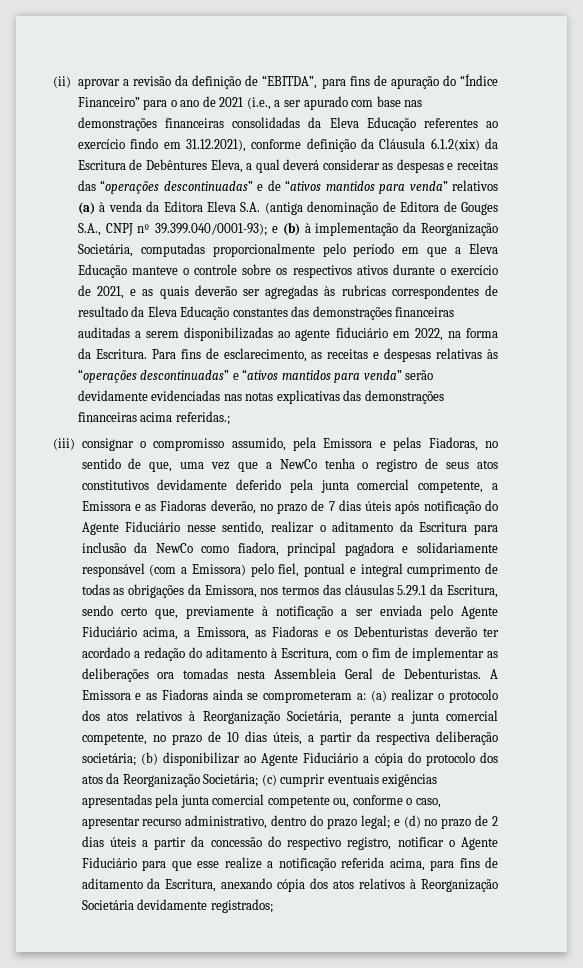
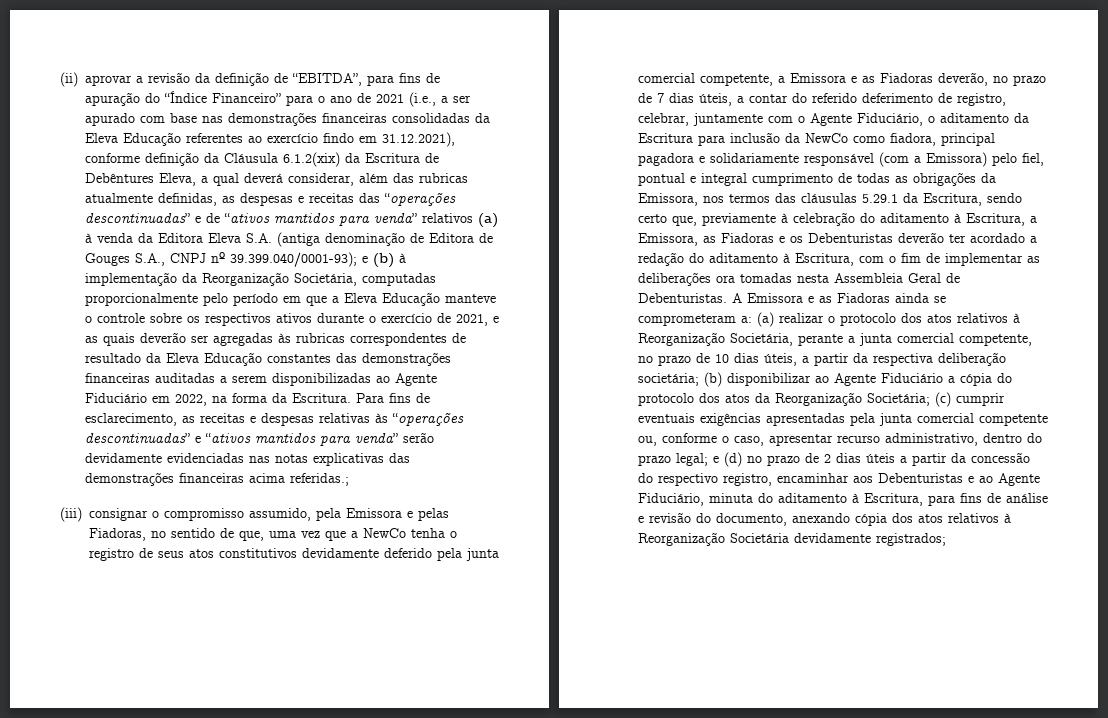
[322,159,380,170] considerar -> [288,173,468,186] [85,193,217,206] considerar, além das rubricas atualmente definidas,
[295,327,388,341] agente fiduciário -> [395,373,437,386] [85,393,147,403] Agente Fiduciário
[365,500,499,514] [81,521,314,535] úteis após notificação do Agente Fiduciário nesse sentido, realizar -> [699,93,1006,106] [638,113,923,126] úteis, a contar do referido deferimento de registro, celebrar, juntamente com o Agente Fiduciário,
[276,605,498,619] [81,626,178,640] notificação a ser enviada pelo Agente Fiduciário acima, -> [793,212,1025,226] celebração do aditamento à Escritura,
[397,837,498,850] [81,857,498,871] [81,878,217,892] notificar o Agente Fiduciário para que esse realize a notificação referida acima, para fins de aditamento da Escritura, -> [777,473,1040,486] [638,493,1048,506] [638,512,787,526] encaminhar aos Debenturistas e ao Agente Fiduciário, minuta do aditamento à Escritura, para fins de análise e revisão do documento,

